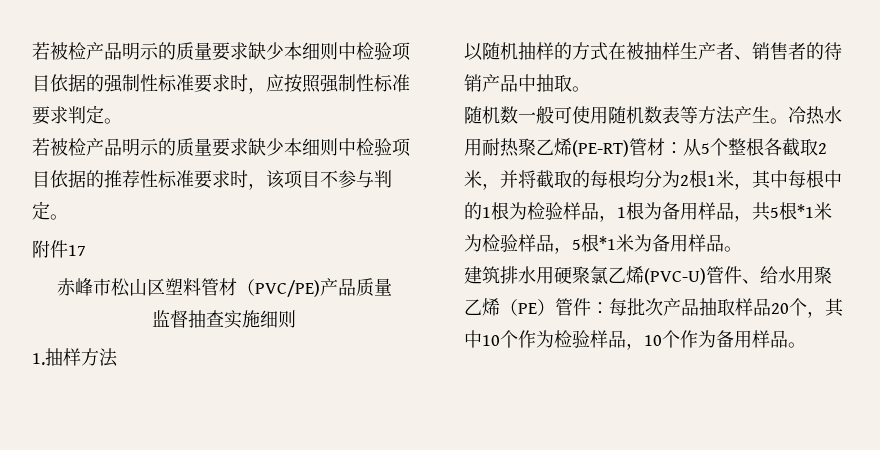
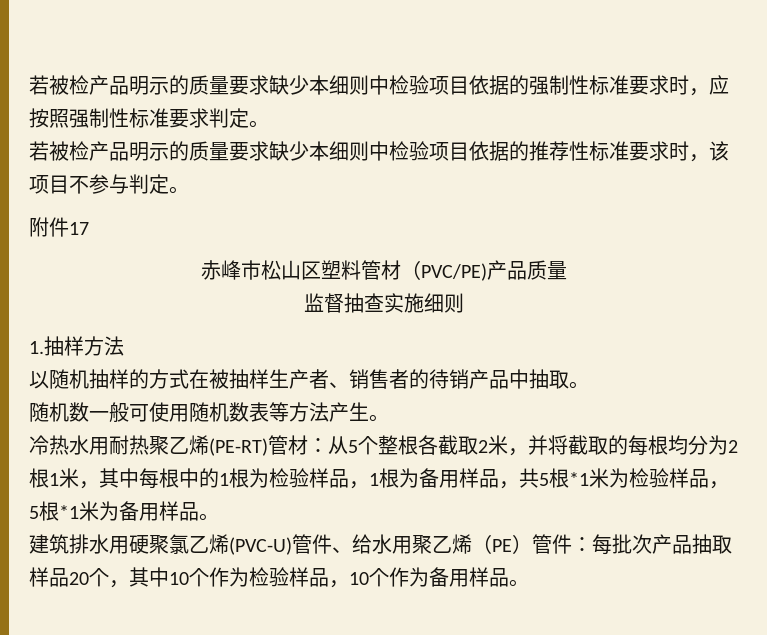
(788, 121) none -> (389, 418) //

